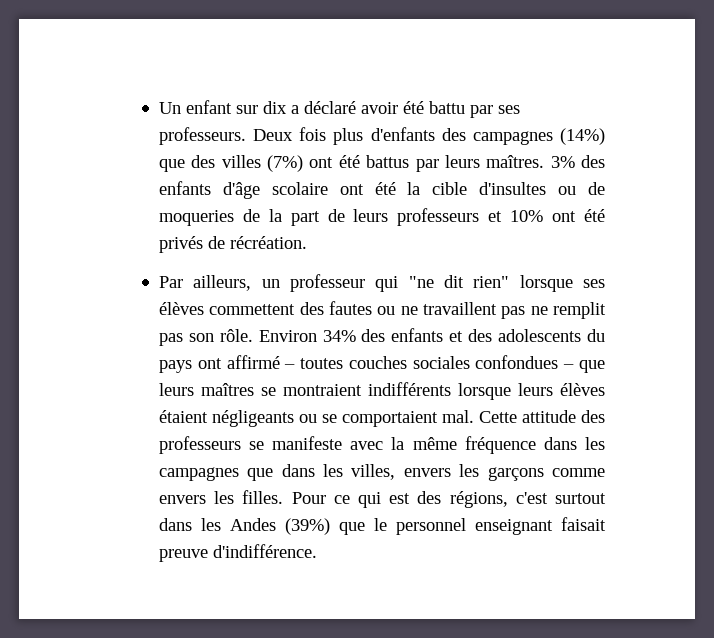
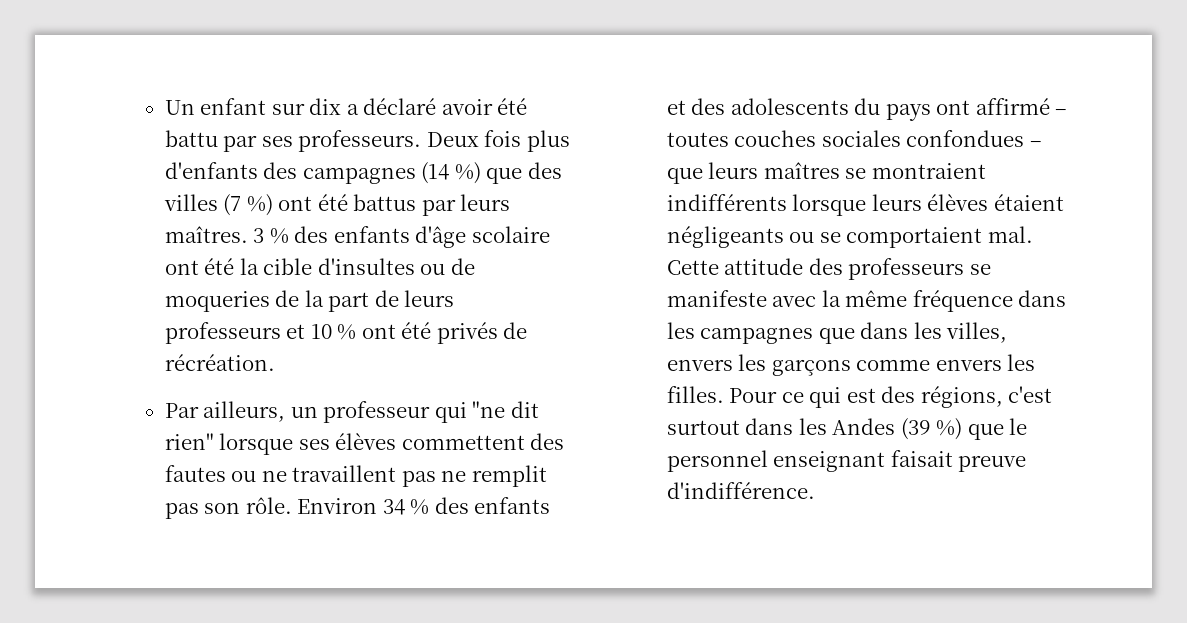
[560,128,605,145] (14%) -> [421,162,481,184] (14 %)
[267,155,304,172] (7%) -> [223,194,273,216] (7 %)
[550,156,575,168] 3% -> [253,228,289,244] 3 %
[510,210,544,222] 10% -> [310,324,357,340] 10 %
[322,330,356,342] 34% -> [382,499,430,515] 34 %
[284,518,330,535] (39%) -> [900,418,963,440] (39 %)

